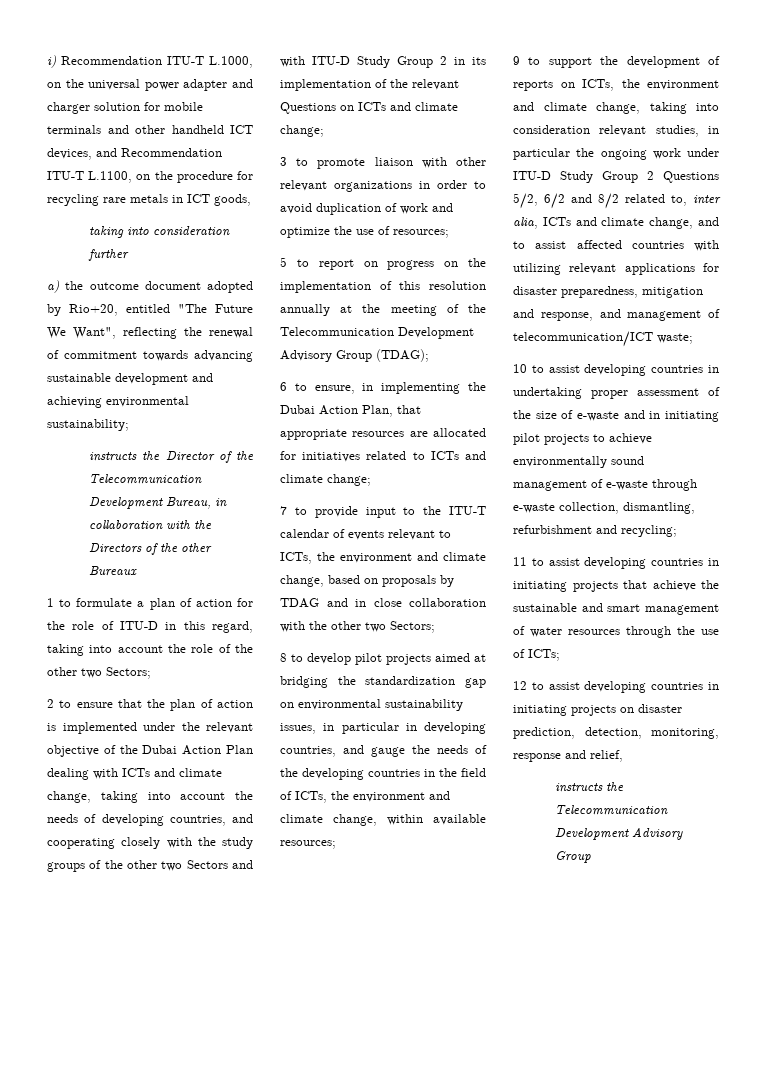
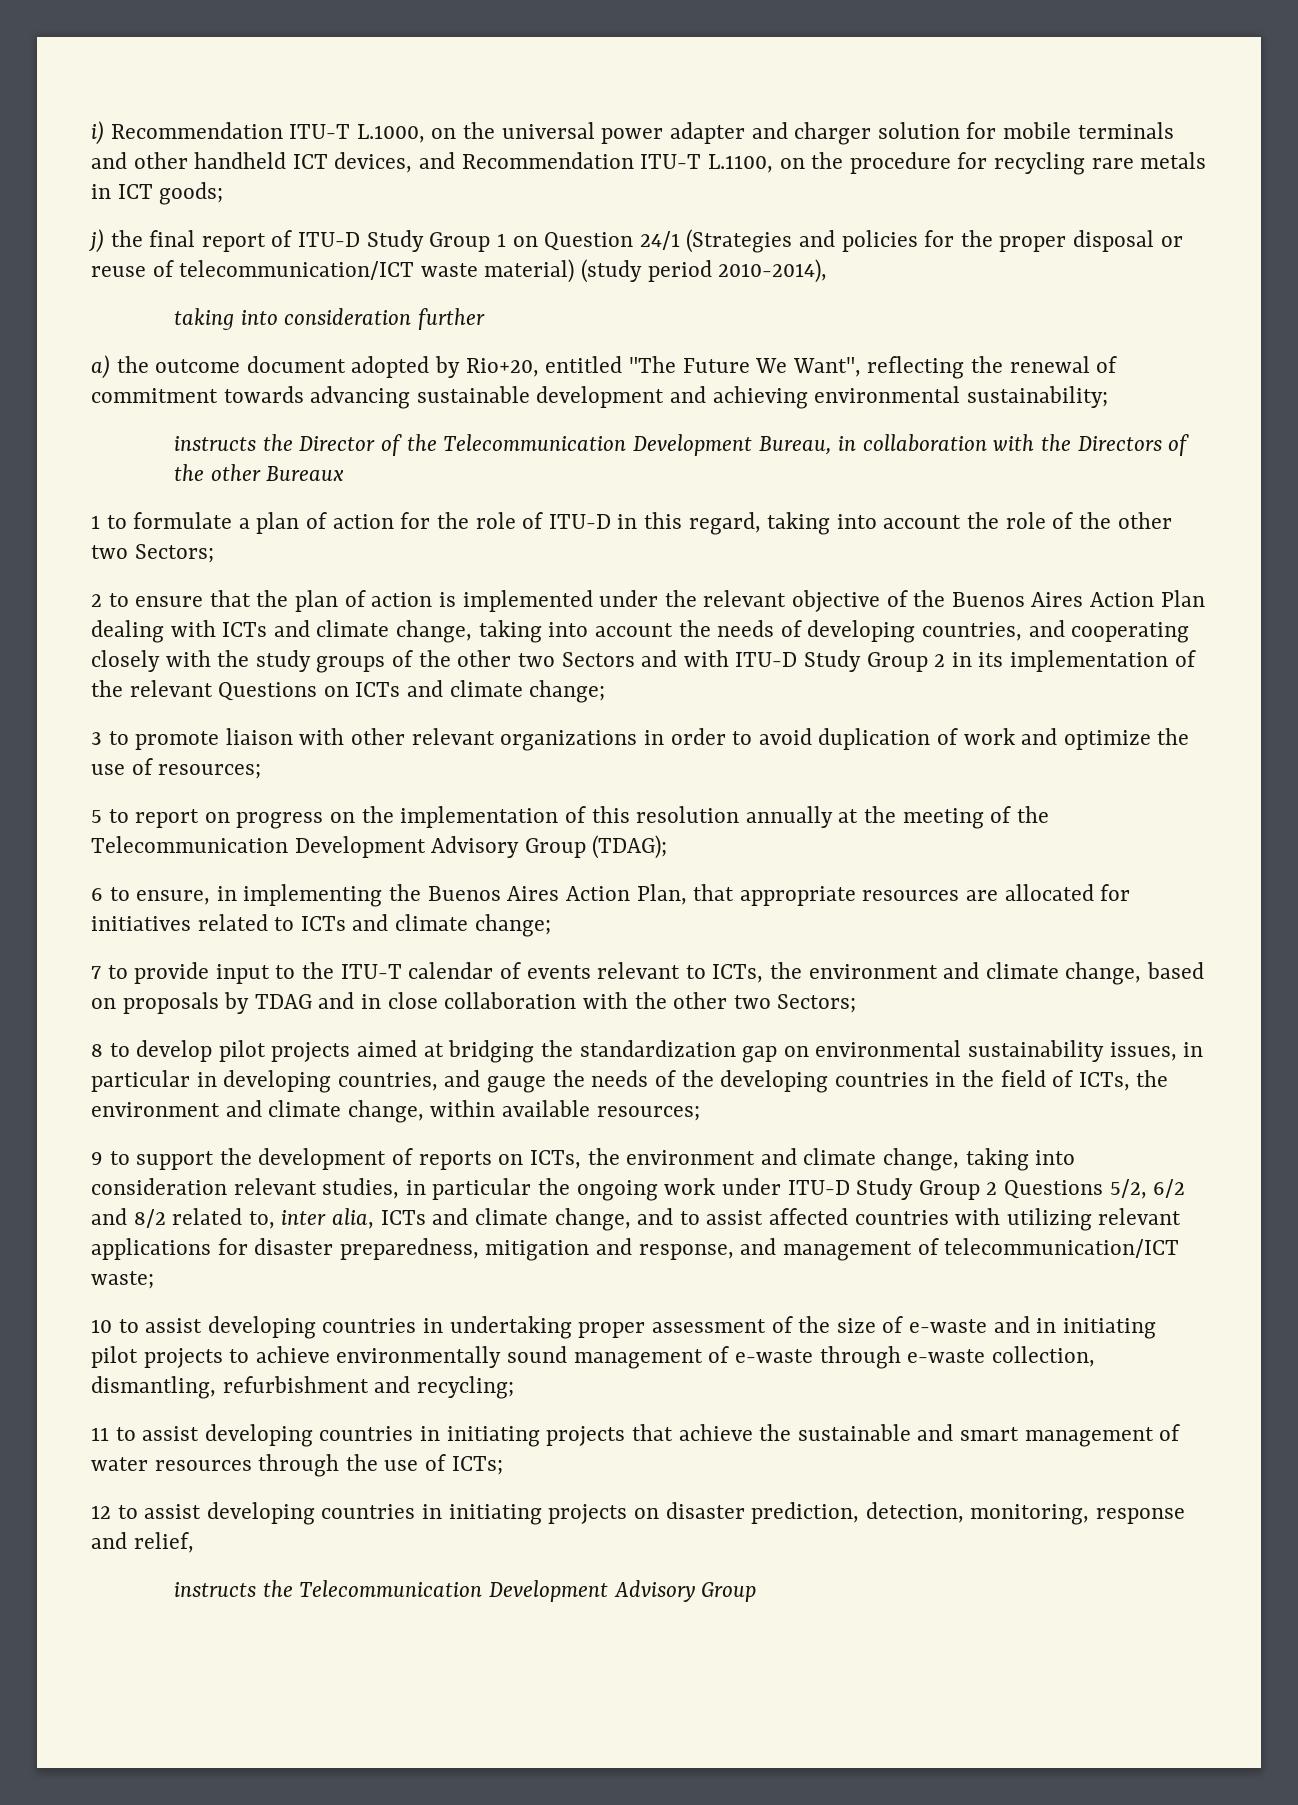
[214,194,251,206] goods, -> [159,182,224,205] [89,229,1183,253] [91,259,828,283] goods; // j) the final report of ITU-D Study Group 1 on Question 24/1 (Strategies and policies for the proper disposal or reuse of telecommunication/ICT waste material) (study period 2010-2014),
[142,745,178,754] Dubai -> [951,592,1084,607] Buenos Aires
[280,405,315,414] Dubai -> [427,886,560,901] Buenos Aires

